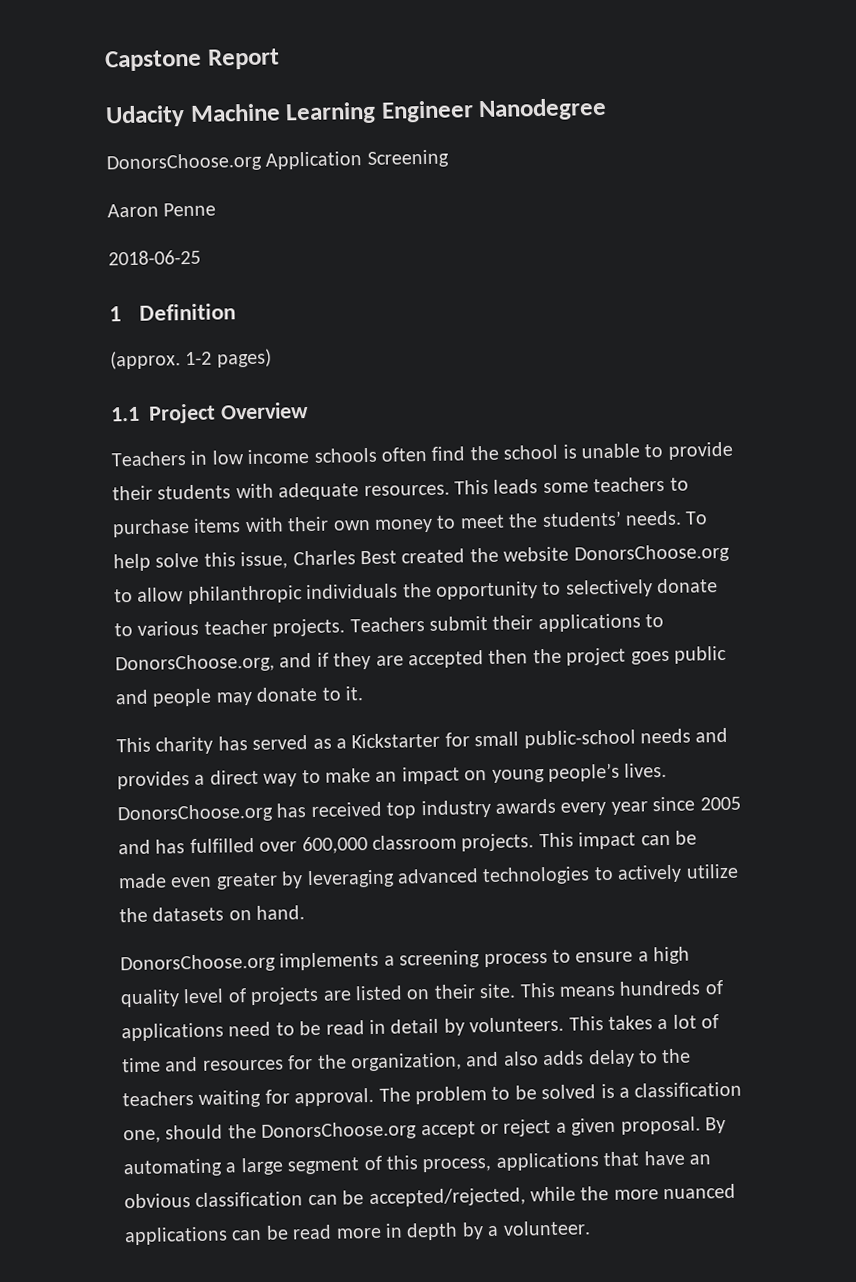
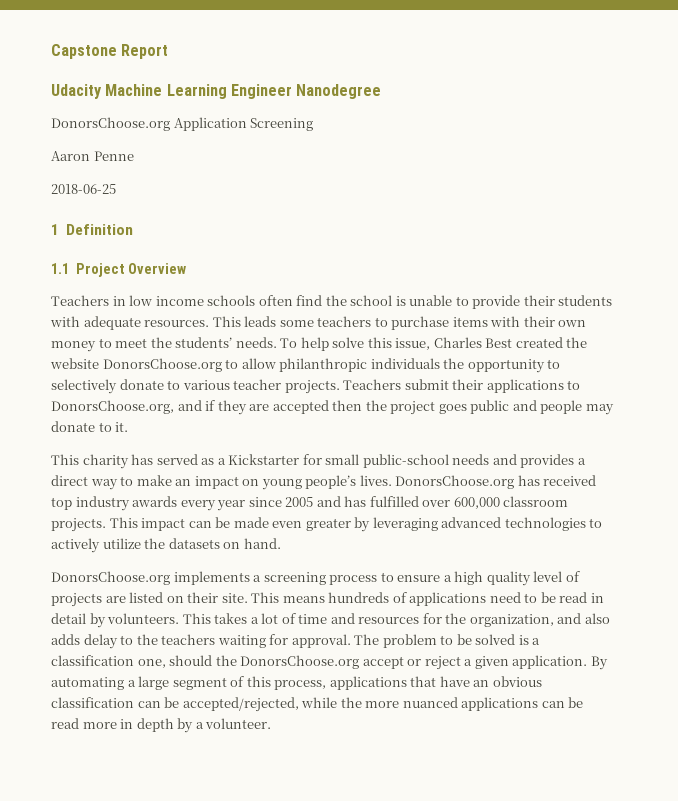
[110,348,272,370] // (approx. 1-2 pages) -> (133, 229) none
[620,1116,701,1135] proposal. -> [512,655,588,669] application.

